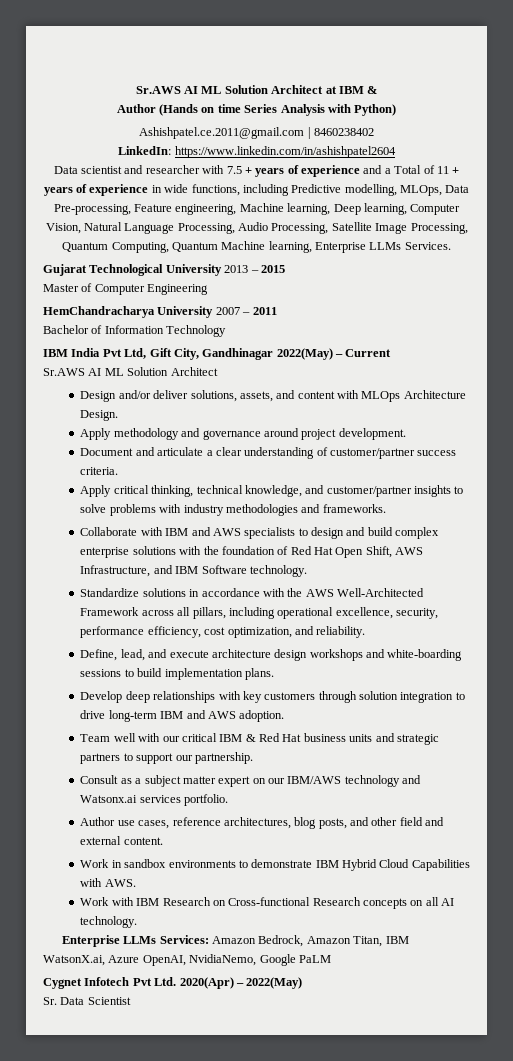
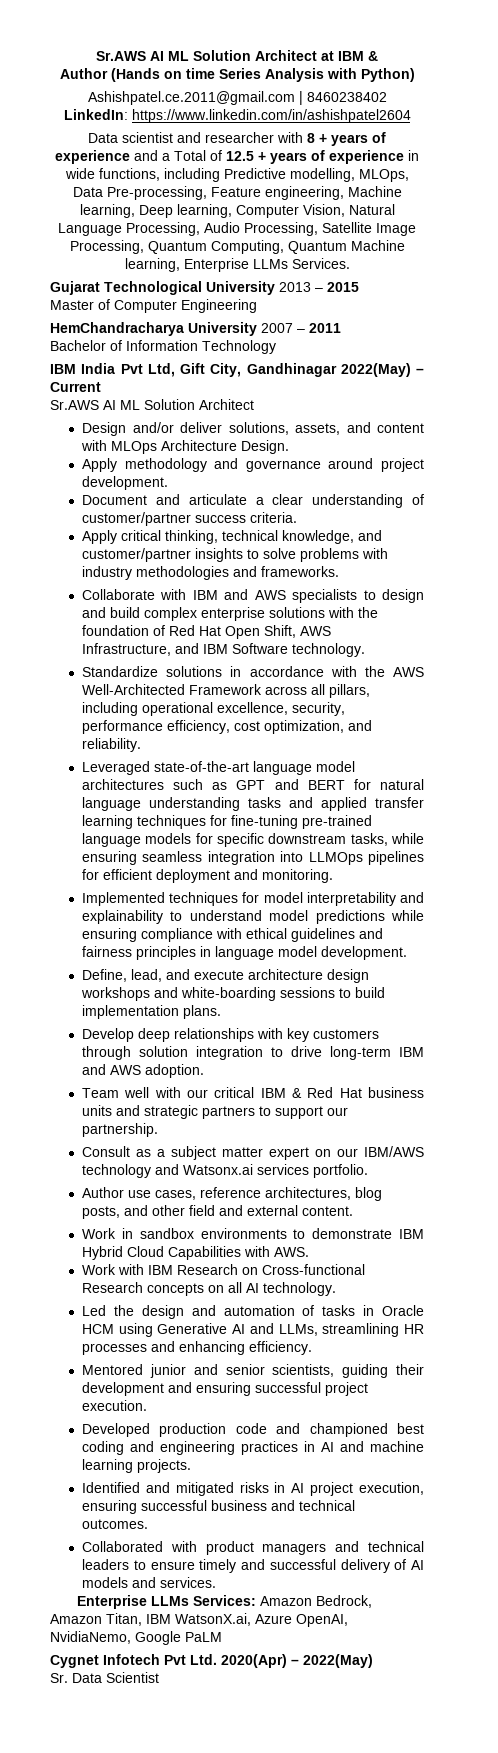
[226,166,242,174] 7.5 -> [307,133,315,143] 8
[436,166,449,174] 11 -> [226,151,254,161] 12.5
(366, 632) none -> [82,761,356,775] [82,779,424,790] [82,797,424,811] [82,815,373,829] [82,833,424,847] [82,851,424,865] [82,869,334,883] [82,892,424,906] [82,910,424,924] [82,928,384,942] [82,946,408,960] // Leveraged state-of-the-art language model architectures such as GPT and BERT for natural language understanding tasks and applied transfer learning techniques for fine-tuning pre-trained language models for specific downstream tasks, while ensuring seamless integration into LLMOps pipelines for efficient deployment and monitoring. // Implemented techniques for model interpretability and explainability to understand model predictions while ensuring compliance with ethical guidelines and fairness principles in language model development.
(138, 922) none -> [82,1305,425,1319] [82,1323,424,1337] [82,1341,313,1355] [82,1364,424,1378] [82,1382,369,1396] [82,1400,148,1411] [82,1423,424,1437] [82,1441,424,1455] [82,1459,192,1473] [82,1482,424,1496] [82,1500,356,1514] [82,1519,149,1529] [82,1541,424,1555] [82,1559,425,1573] [82,1577,217,1588] // Led the design and automation of tasks in Oracle HCM using Generative AI and LLMs, streamlining HR processes and enhancing efficiency. // Mentored junior and senior scientists, guiding their development and ensuring successful project execution. // Developed production code and championed best coding and engineering practices in AI and machine learning projects. // Identified and mitigated risks in AI project execution, ensuring successful business and technical outcomes. // Collaborated with product managers and technical leaders to ensure timely and successful delivery of AI models and services.

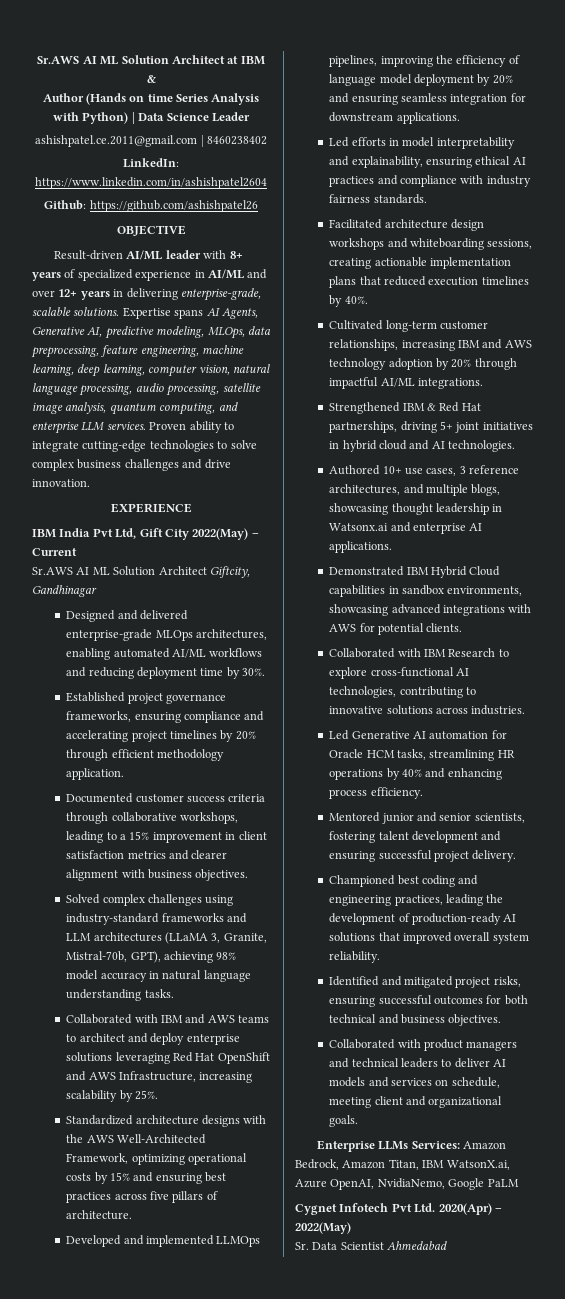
[87,91,295,105] // Ashishpatel.ce.2011@gmail.com -> [131,112,250,124] [35,135,198,147] | Data Science Leader // ashishpatel.ce.2011@gmail.com
[88,132,386,146] [55,150,419,164] [64,168,409,182] [72,186,402,200] [79,204,395,218] [58,222,416,236] [69,240,405,254] [124,258,350,272] [50,281,359,295] [50,299,257,313] [50,322,341,336] [50,340,276,354] Data scientist and researcher with 8 + years of experience and a Total of 12.5 + years of experience in wide functions, including Predictive modelling, MLOps, Data Pre-processing, Feature engineering, Machine learning, Deep learning, Computer Vision, Natural Language Processing, Audio Processing, Satellite Image Processing, Quantum Computing, Quantum Machine learning, Enterprise LLMs Services. // Gujarat Technological University 2013 – 2015 // Master of Computer Engineering // HemChandracharya University 2007 – 2011 // Bachelor of Information Technology -> [44,200,258,212] [116,225,186,236] [54,250,243,260] [32,269,268,281] [32,288,261,301] [32,307,258,319] [32,326,271,339] [31,345,245,358] [32,364,270,377] [32,383,261,396] [32,402,238,415] [32,421,234,434] [32,440,257,452] [32,459,231,471] [32,479,90,487] [110,503,192,513] Github: https://github.com/ashishpatel26 // OBJECTIVE // Result-driven AI/ML leader with 8+ years of specialized experience in AI/ML and over 12+ years in delivering enterprise-grade, scalable solutions. Expertise spans AI Agents, Generative AI, predictive modeling, MLOps, data preprocessing, feature engineering, machine learning, deep learning, computer vision, natural language processing, audio processing, satellite image analysis, quantum computing, and enterprise LLM services. Proven ability to integrate cutting-edge technologies to solve complex business challenges and drive innovation. // EXPERIENCE
[210,363,337,377] City, Gandhinagar -> [164,529,189,540] City
[82,422,424,436] [81,440,290,454] [82,458,424,472] [82,476,169,490] [82,494,424,508] [82,512,298,526] [82,530,383,544] [82,548,389,562] [82,566,340,580] [82,589,424,603] [82,607,379,621] [82,625,332,639] [82,643,366,657] [82,666,424,677] [82,684,371,698] [82,702,346,716] [82,720,373,734] [82,738,142,752] [82,761,356,775] [82,779,424,790] [82,797,424,811] [82,815,373,829] [82,833,424,847] [82,851,424,865] [82,869,334,883] [82,892,424,906] [82,910,424,924] [82,928,384,942] [82,946,408,960] [82,969,370,983] [81,987,386,1001] [82,1005,222,1019] [82,1028,380,1042] [82,1046,424,1060] [82,1064,205,1078] [82,1087,424,1098] [82,1105,349,1119] [82,1123,159,1137] [82,1146,425,1160] [82,1164,369,1178] [82,1187,125,1198] // Design and/or deliver solutions, assets, and content with MLOps Architecture Design. // Apply methodology and governance around project development. // Document and articulate a clear understanding of customer/partner success criteria. // Apply critical thinking, technical knowledge, and customer/partner insights to solve problems with industry methodologies and frameworks. // Collaborate with IBM and AWS specialists to design and build complex enterprise solutions with the foundation of Red Hat Open Shift, AWS Infrastructure, and IBM Software technology. // Standardize solutions in accordance with the AWS Well-Architected Framework across all pillars, including operational excellence, security, performance efficiency, cost optimization, and reliability. // Leveraged state-of-the-art language model architectures such as GPT and BERT for natural language understanding tasks and applied transfer learning techniques for fine-tuning pre-trained language models for specific downstream tasks, while ensuring seamless integration into LLMOps pipelines for efficient deployment and monitoring. // Implemented techniques for model interpretability and explainability to understand model predictions while ensuring compliance with ethical guidelines and fairness principles in language model development. // Define, lead, and execute architecture design workshops and white-boarding sessions to build implementation plans. // Develop deep relationships with key customers through solution integration to drive long-term IBM and AWS adoption. // Team well with our critical IBM & Red Hat business units and strategic partners to support our partnership. // Consult as a subject matter expert on our IBM/AWS technology and Watsonx.ai services portfolio. // Author -> [209,566,250,578] [32,585,97,597] [66,610,189,622] [66,629,268,641] [66,648,263,660] [66,667,266,679] [66,692,227,704] [66,711,265,723] [66,730,256,742] [66,749,225,761] [66,768,125,780] [66,793,266,803] [66,812,239,824] [66,831,267,843] [66,850,228,860] [66,869,249,881] [66,894,234,906] [66,913,248,925] [66,932,267,944] [66,951,237,963] [66,970,251,982] [66,989,174,1001] [66,1014,270,1024] [66,1033,240,1045] [66,1052,270,1064] [66,1071,253,1083] [66,1090,159,1102] [66,1115,267,1127] [66,1134,207,1144] [66,1153,248,1165] [66,1172,227,1184] [66,1191,218,1203] [66,1210,133,1220] [66,1235,261,1247] [329,55,520,67] [329,74,513,86] [329,93,526,105] [329,112,460,124] [329,137,515,149] [329,156,526,168] [329,175,531,187] [329,194,427,204] [329,219,485,231] [329,238,533,250] [329,257,512,269] [329,276,529,288] [329,295,368,307] [329,320,489,332] [329,339,532,351] [329,358,517,370] [329,377,484,389] [329,402,481,414] [329,421,533,433] [329,440,516,452] [329,465,402,475] Giftcity, Gandhinagar // Designed and delivered enterprise-grade MLOps architectures, enabling automated AI/ML workflows and reducing deployment time by 30%. // Established project governance frameworks, ensuring compliance and accelerating project timelines by 20% through efficient methodology application. // Documented customer success criteria through collaborative workshops, leading to a 15% improvement in client satisfaction metrics and clearer alignment with business objectives. // Solved complex challenges using industry-standard frameworks and LLM architectures (LLaMA 3, Granite, Mistral-70b, GPT), achieving 98% model accuracy in natural language understanding tasks. // Collaborated with IBM and AWS teams to architect and deploy enterprise solutions leveraging Red Hat OpenShift and AWS Infrastructure, increasing scalability by 25%. // Standardized architecture designs with the AWS Well-Architected Framework, optimizing operational costs by 15% and ensuring best practices across five pillars of architecture. // Developed and implemented LLMOps pipelines, improving the efficiency of language model deployment by 20% and ensuring seamless integration for downstream applications. // Led efforts in model interpretability and explainability, ensuring ethical AI practices and compliance with industry fairness standards. // Facilitated architecture design workshops and whiteboarding sessions, creating actionable implementation plans that reduced execution timelines by 40%. // Cultivated long-term customer relationships, increasing IBM and AWS technology adoption by 20% through impactful AI/ML integrations. // Strengthened IBM & Red Hat partnerships, driving 5+ joint initiatives in hybrid cloud and AI technologies. // Authored 10+
(197, 1195) none -> [459,466,466,474] 3
[355,1187,383,1201] [82,1205,354,1219] [82,1228,424,1239] [82,1246,310,1260] [82,1264,366,1275] [82,1282,337,1296] [82,1305,425,1319] [82,1323,424,1337] [82,1343,148,1355] blog posts, and other field and external content. // Work in sandbox environments to demonstrate IBM Hybrid Cloud Capabilities with AWS. // Work with IBM Research on Cross-functional Research concepts on all AI technology. // Led the design and automation of tasks in Oracle HCM using Generative AI and LLMs, streamlining HR processes -> [403,484,501,496] [329,503,503,515] [329,522,483,534] [329,541,393,553] [329,566,501,578] [329,585,523,597] [329,604,532,616] [329,623,463,635] [329,648,509,658] [329,667,470,679] [329,686,477,698] [329,705,526,715] [329,730,507,740] [329,749,515,761] [329,768,423,780] and multiple blogs, showcasing thought leadership in Watsonx.ai and enterprise AI applications. // Demonstrated IBM Hybrid Cloud capabilities in sandbox environments, showcasing advanced integrations with AWS for potential clients. // Collaborated with IBM Research to explore cross-functional AI technologies, contributing to innovative solutions across industries. // Led Generative AI automation for Oracle HCM tasks, streamlining HR operations by 40%
(246, 1348) none -> [329,789,368,799] process
[342,1364,424,1378] guiding their -> [329,831,409,843] fostering talent
[82,1400,148,1411] [82,1423,424,1437] [82,1441,424,1455] [82,1459,192,1473] [82,1482,424,1496] [82,1500,356,1514] [82,1519,149,1529] execution. // Developed production code and championed best coding and engineering practices in AI and machine learning projects. // Identified and mitigated risks in AI project execution, ensuring successful business and technical outcomes. -> [472,850,517,862] [329,875,479,887] [329,894,504,906] [329,913,517,925] [329,932,529,944] [329,951,381,963] [329,976,521,988] [329,995,528,1007] [329,1014,502,1026] delivery. // Championed best coding and engineering practices, leading the development of production-ready AI solutions that improved overall system reliability. // Identified and mitigated project risks, ensuring successful outcomes for both technical and business objectives.
[150,1559,425,1573] [82,1577,217,1588] ensure timely and successful delivery of AI models and services. -> [454,1058,507,1068] [329,1077,500,1088] [329,1096,503,1108] [329,1115,359,1127] deliver AI models and services on schedule, meeting client and organizational goals.
(159, 1677) none -> [387,1241,448,1250] Ahmedabad

